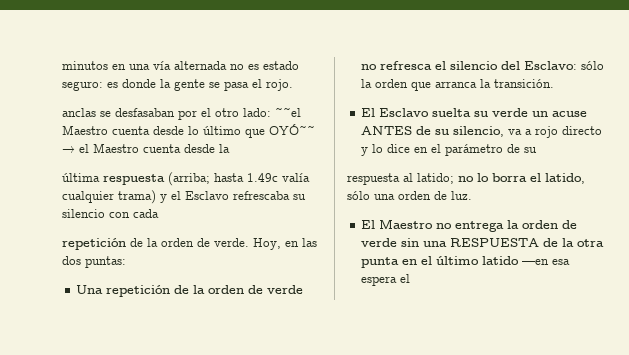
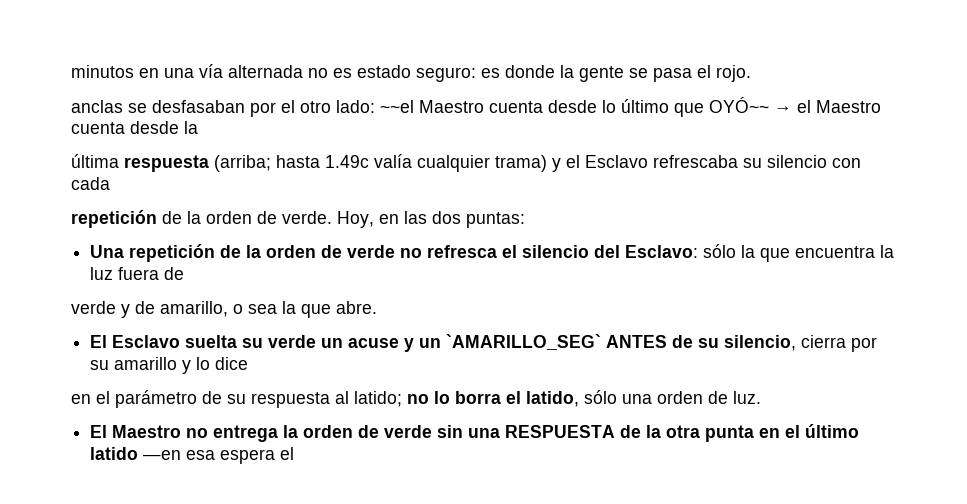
[375,79,555,91] orden que arranca la transición. -> [760,245,895,262] [90,267,185,280] [71,301,377,318] que encuentra la luz fuera de // verde y de amarillo, o sea la que abre.
(588, 114) none -> [404,334,602,352] y un `AMARILLO_SEG`
[508,126,603,138] va a rojo directo -> [801,335,878,352] [90,357,178,370] cierra por su amarillo
(411, 148) none -> (249, 363) //
(538, 150) // -> (246, 399) none

